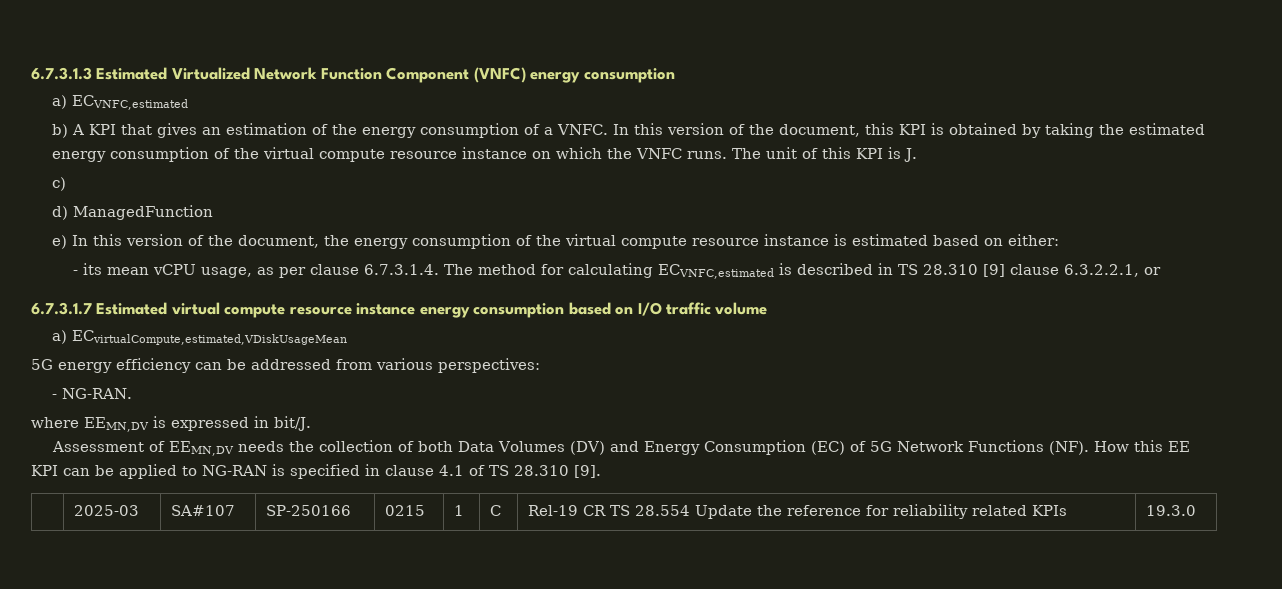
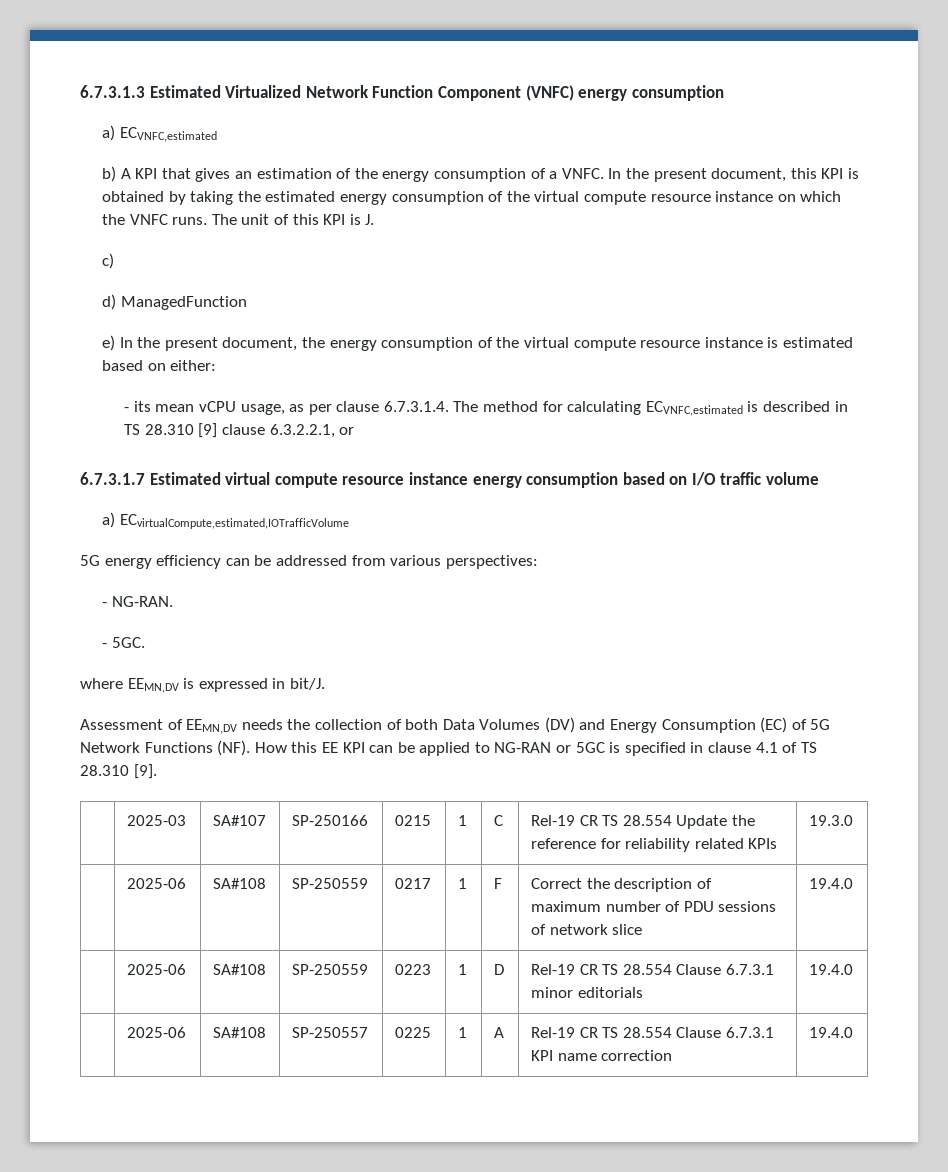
[634,123,775,135] this version of the -> [625,168,707,182] the present
[93,234,234,246] this version of the -> [137,337,218,351] the present
[72,330,348,345] ECvirtualCompute,estimated,VDiskUsageMean -> [119,514,349,529] ECvirtualCompute,estimated,IOTrafficVolume
(133, 393) none -> [102,637,145,648] // - 5GC.
(267, 470) none -> [556,742,605,753] or 5GC
(1197, 510) none -> [126,878,186,889] [212,878,266,889] [291,878,368,889] [394,878,431,889] [457,878,467,889] [493,878,502,889] [530,878,712,892] [530,901,777,912] [530,924,643,935] [808,878,853,889] [126,964,186,975] [212,964,266,975] [291,964,368,975] [394,964,431,975] [457,964,467,975] [493,964,504,975] [530,964,774,975] [530,987,643,998] [808,964,853,975] [126,1027,186,1038] [212,1027,266,1038] [291,1027,368,1038] [394,1027,431,1038] [457,1027,467,1038] [493,1027,504,1038] [530,1027,774,1038] [530,1050,673,1061] [808,1027,853,1038] // | 2025-06 | SA#108 | SP-250559 | 0217 | 1 | F | Correct the description of maximum number of PDU sessions of network slice | 19.4.0 // | 2025-06 | SA#108 | SP-250559 | 0223 | 1 | D | Rel-19 CR TS 28.554 Clause 6.7.3.1 minor editorials | 19.4.0 // | 2025-06 | SA#108 | SP-250557 | 0225 | 1 | A | Rel-19 CR TS 28.554 Clause 6.7.3.1 KPI name correction | 19.4.0

